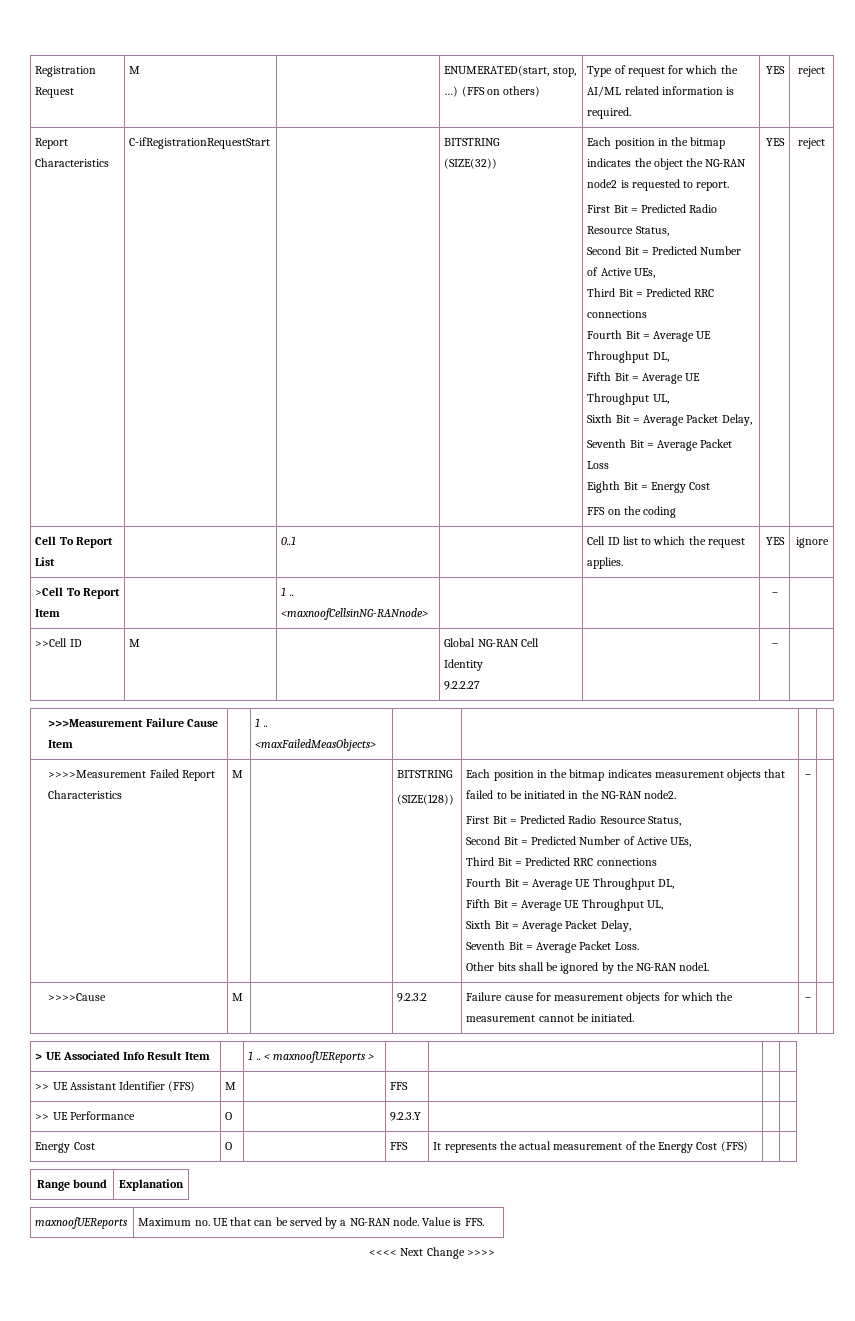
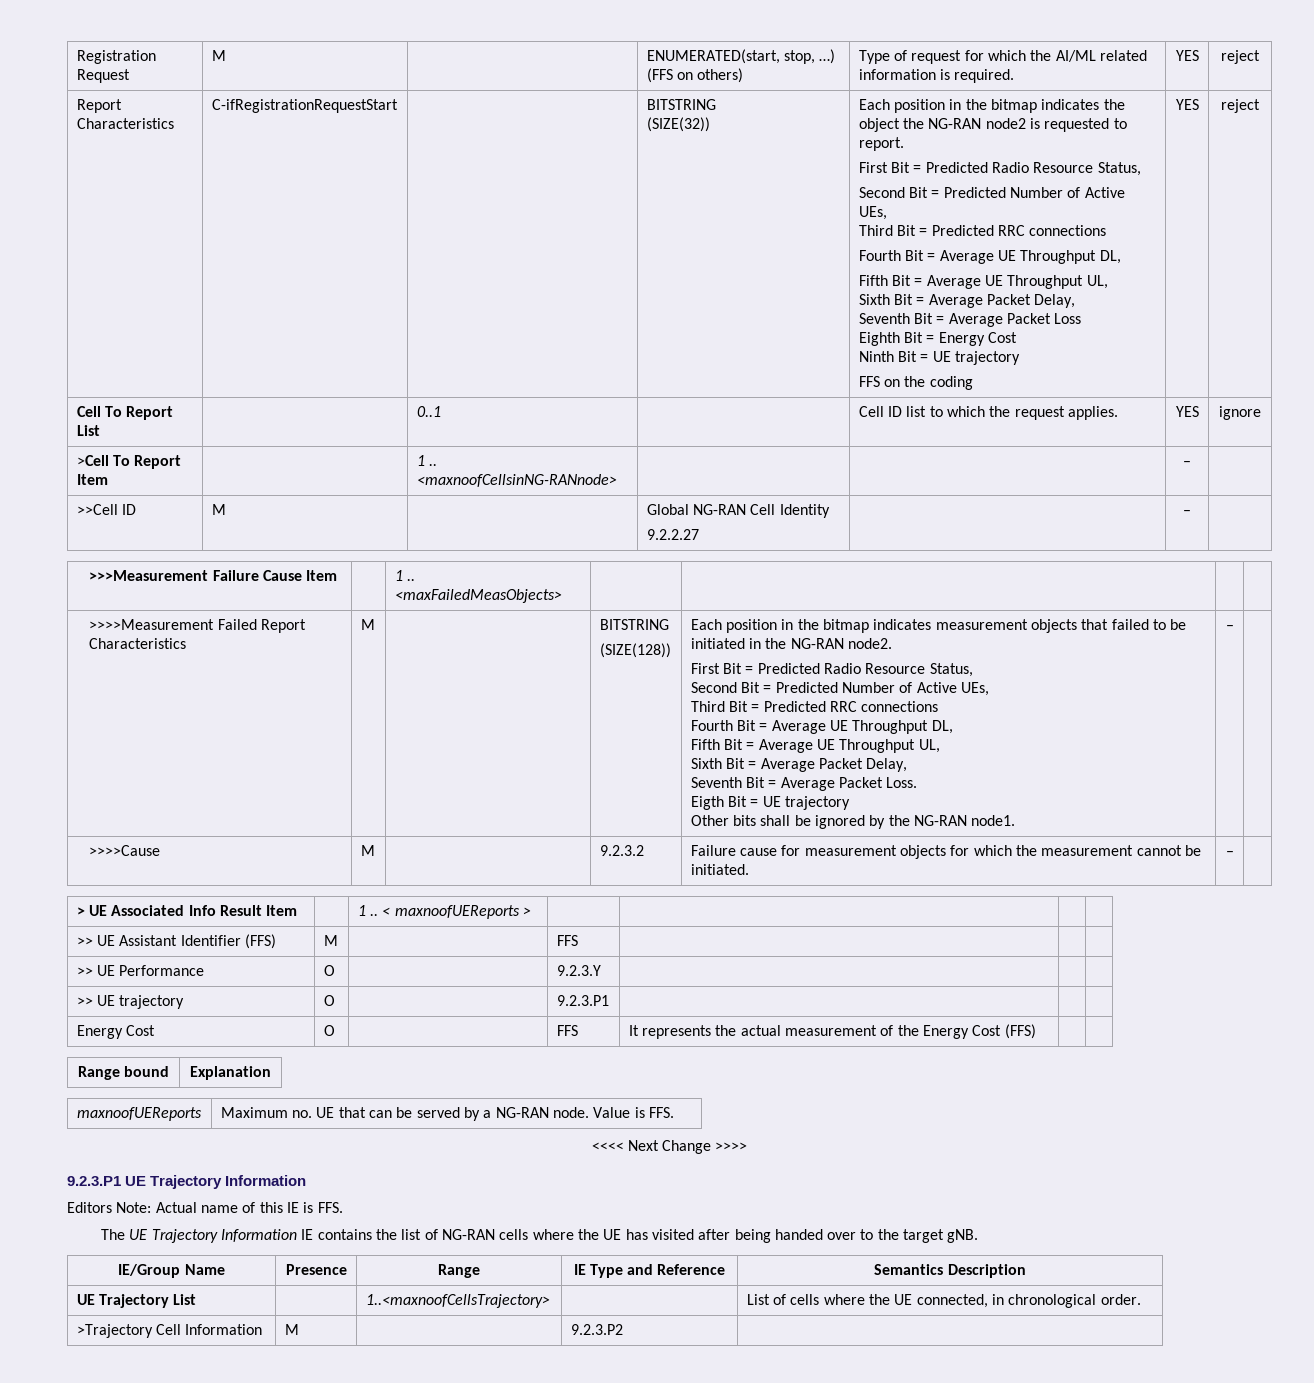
(711, 486) none -> [858,351,1020,365] // Ninth Bit = UE trajectory
(639, 946) none -> [690,796,850,810] // Eigth Bit = UE trajectory
(422, 1116) none -> [76,995,185,1009] [323,995,335,1006] [556,995,609,1006] // >> UE trajectory | O | | 9.2.3.P1 | | |
(495, 1253) none -> [67,1175,307,1189] [67,1202,343,1213] [101,1229,979,1243] [118,1264,225,1278] [285,1264,347,1275] [438,1264,480,1278] [573,1264,726,1278] [874,1264,1026,1278] [76,1294,197,1308] [365,1294,550,1308] [746,1294,1141,1308] [76,1324,263,1338] [284,1324,299,1335] [570,1324,623,1335] // 9.2.3.P1 UE Trajectory Information // Editors Note: Actual name of this IE is FFS. // The UE Trajectory Information IE contains the list of NG-RAN cells where the UE has visited after being handed over to the target gNB. // IE/Group Name | Presence | Range | IE Type and Reference | Semantics Description // UE Trajectory List | | 1..<maxnoofCellsTrajectory> | | List of cells where the UE connected, in chronological order. // >Trajectory Cell Information | M | | 9.2.3.P2 |

